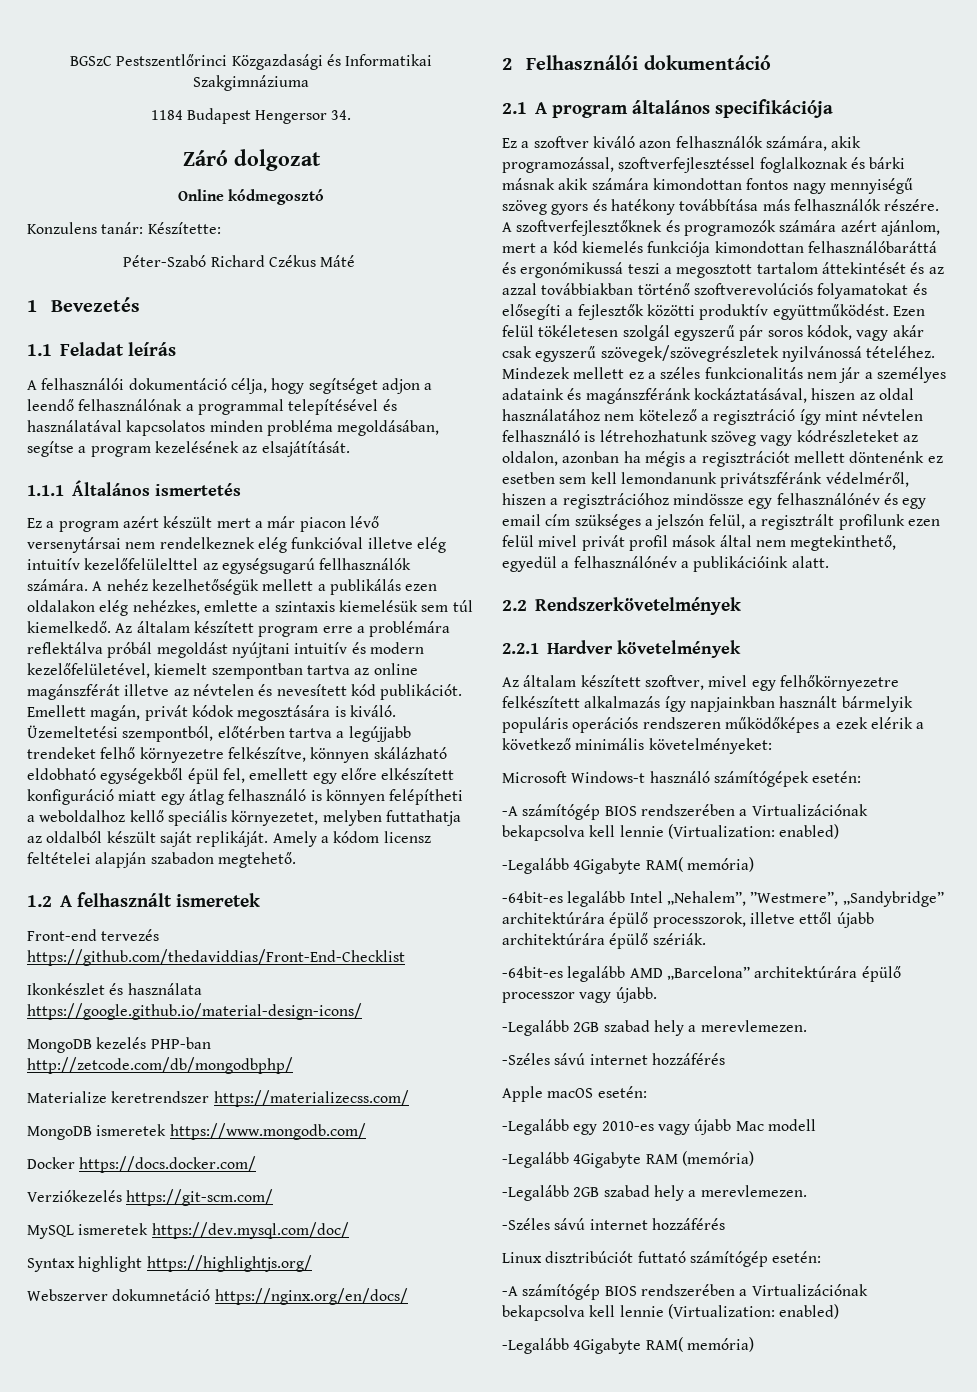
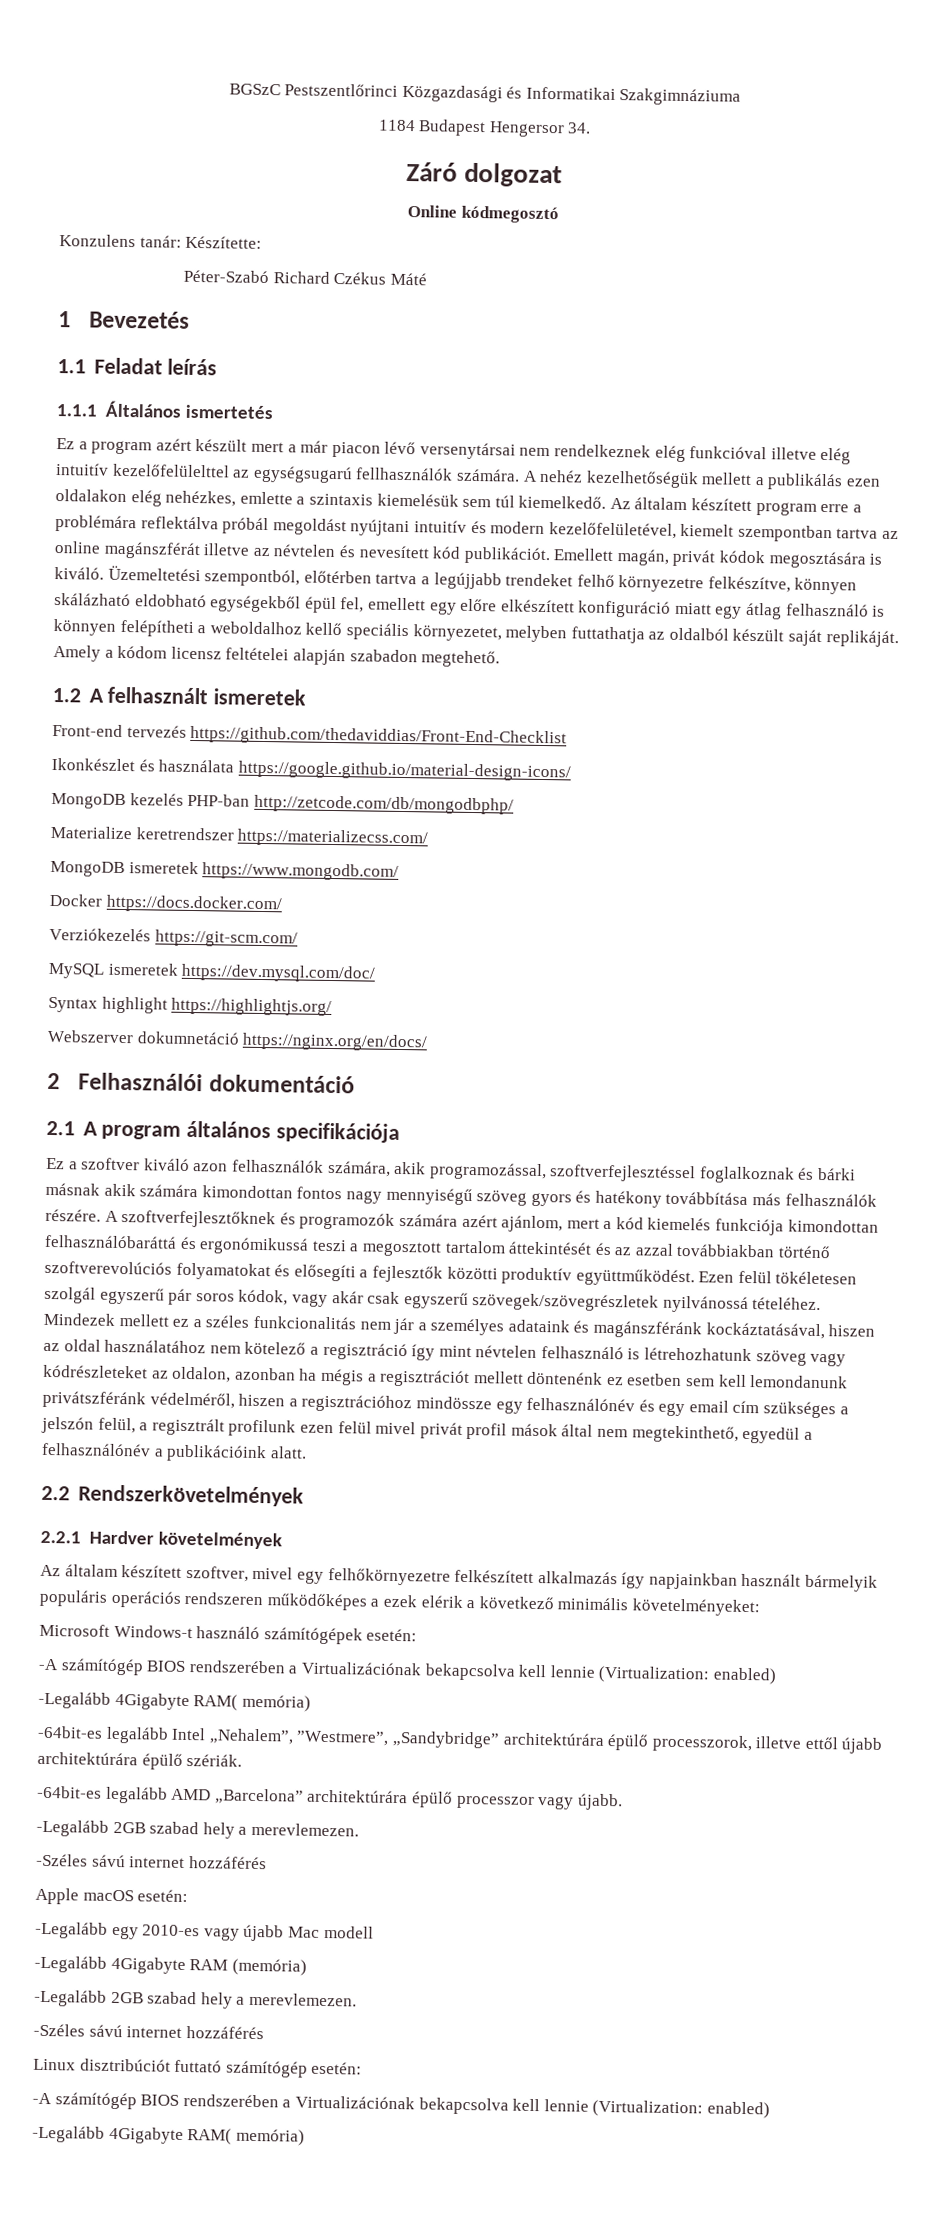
[27,378,433,394] [27,399,397,415] [27,420,440,436] [27,441,350,457] // A felhasználói dokumentáció célja, hogy segítséget adjon a leendő felhasználónak a programmal telepítésével és használatával kapcsolatos minden probléma megoldásában, segítse a program kezelésének az elsajátítását. -> (218, 367) none

